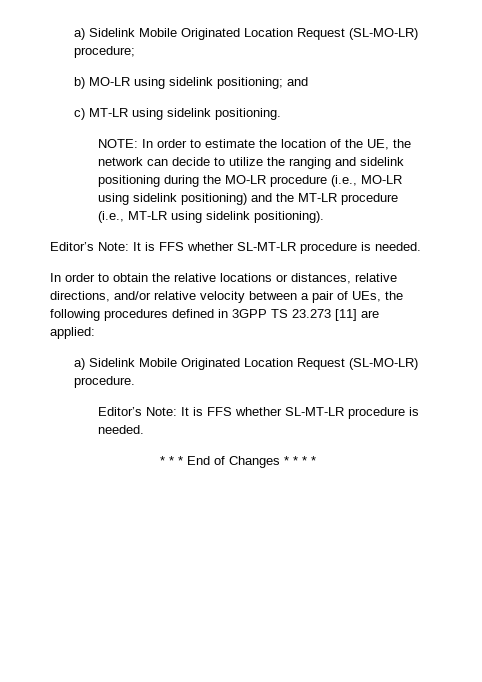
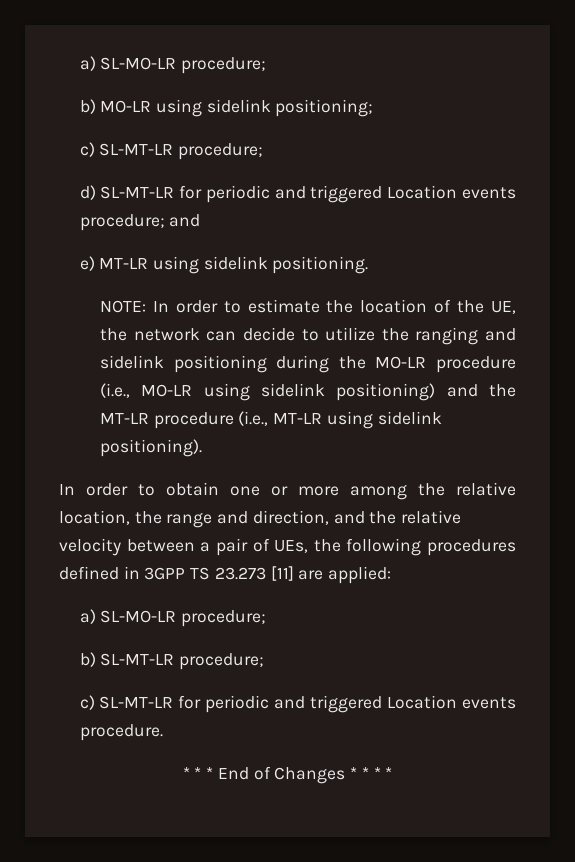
[73,28,418,40] a) Sidelink Mobile Originated Location Request (SL-MO-LR) -> [79,56,177,71] a) SL-MO-LR
(283, 83) none -> [79,142,263,160] [79,185,516,203] [79,214,165,231] // c) SL-MT-LR procedure; // d) SL-MT-LR for periodic and triggered Location events procedure;
[73,108,85,120] c) -> [79,256,95,271] e)
[50,242,421,254] [50,273,397,284] [50,291,151,302] Editor’s Note: It is FFS whether SL-MT-LR procedure is needed. // In order to obtain the relative locations or distances, relative directions, and/or -> [59,482,516,500] [59,510,397,528] In order to obtain one or more among the relative location, the range and direction, and the
[88,358,418,370] [73,376,135,388] [97,407,419,419] [97,425,144,434] Sidelink Mobile Originated Location Request (SL-MO-LR) procedure. // Editor’s Note: It is FFS whether SL-MT-LR procedure is needed. -> [100,610,266,627] [79,652,264,670] [79,695,516,713] [79,724,163,741] SL-MO-LR procedure; // b) SL-MT-LR procedure; // c) SL-MT-LR for periodic and triggered Location events procedure.

